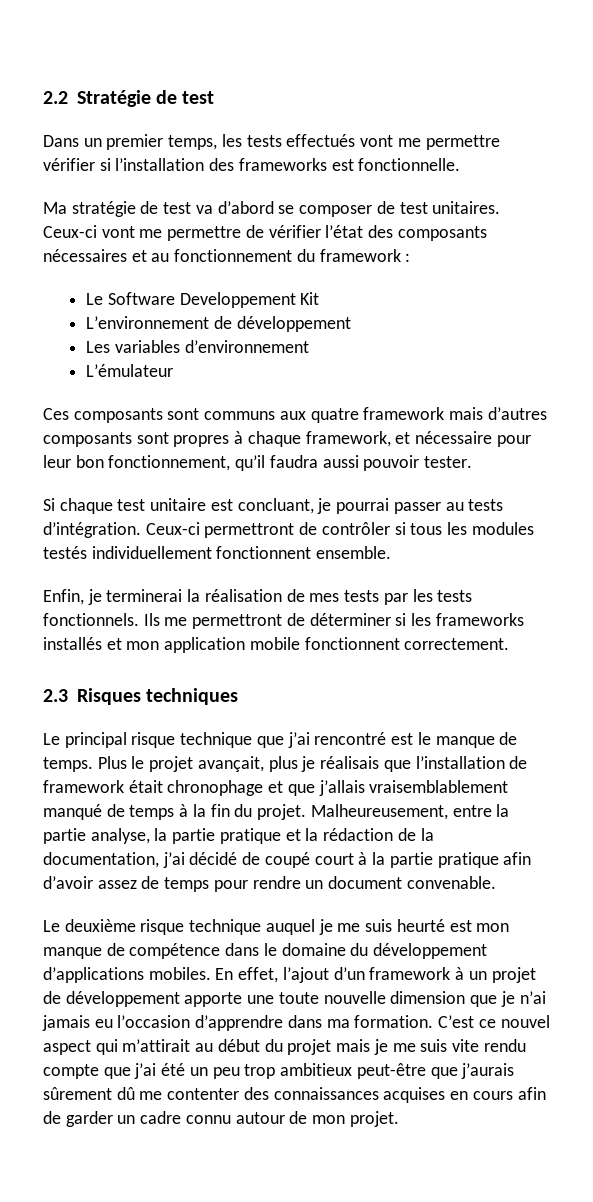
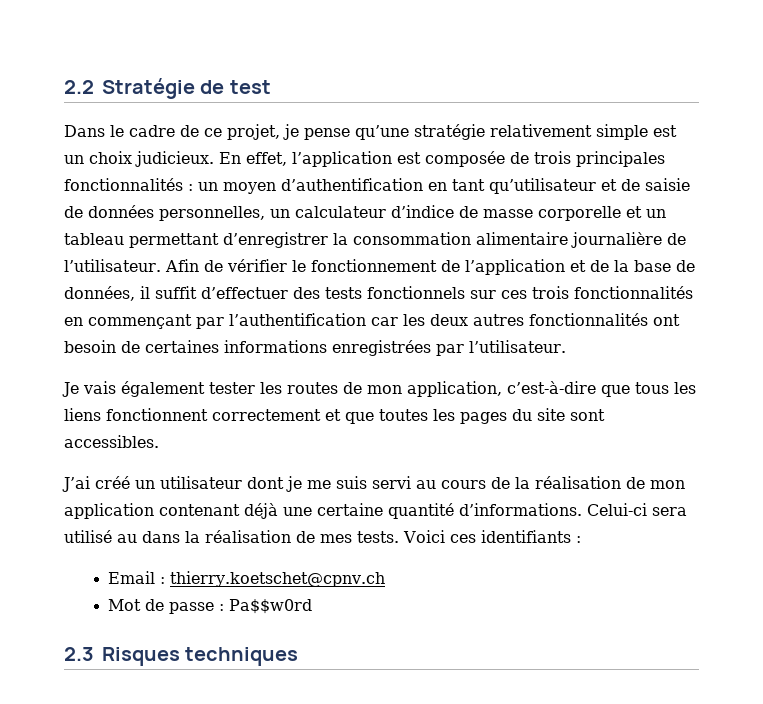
[83,134,500,150] [43,158,461,171] [43,201,501,217] [43,225,487,241] [43,249,411,262] [86,292,320,308] [86,316,351,332] [86,340,309,353] [86,364,174,377] [43,407,547,423] [43,431,531,447] [43,455,473,471] [43,498,504,514] [43,522,534,538] [43,546,392,559] [43,589,473,605] [43,613,524,629] [43,637,510,653] [43,688,239,705] [43,732,518,748] [43,756,528,772] [43,780,509,796] [43,804,510,820] [43,828,434,844] [43,852,532,868] [43,876,496,892] [43,919,510,935] [43,943,488,959] [43,967,536,983] [43,991,546,1007] [42,1015,550,1031] [43,1039,526,1055] [43,1063,515,1079] [43,1087,546,1103] [43,1111,399,1127] un premier temps, les tests effectués vont me permettre vérifier si l’installation des frameworks est fonctionnelle. // Ma stratégie de test va d’abord se composer de test unitaires. Ceux-ci vont me permettre de vérifier l’état des composants nécessaires et au fonctionnement du framework : // Le Software Developpement Kit // L’environnement de développement // Les variables d’environnement // L’émulateur // Ces composants sont communs aux quatre framework mais d’autres composants sont propres à chaque framework, et nécessaire pour leur bon fonctionnement, qu’il faudra aussi pouvoir tester. // Si chaque test unitaire est concluant, je pourrai passer au tests d’intégration. Ceux-ci permettront de contrôler si tous les modules testés individuellement fonctionnent ensemble. // Enfin, je terminerai la réalisation de mes tests par les tests fonctionnels. Ils me permettront de déterminer si les frameworks installés et mon application mobile fonctionnent correctement. // 2.3 Risques techniques // Le principal risque technique que j’ai rencontré est le manque de temps. Plus le projet avançait, plus je réalisais que l’installation de framework était chronophage et que j’allais vraisemblablement manqué de temps à la fin du projet. Malheureusement, entre la partie analyse, la partie pratique et la rédaction de la documentation, j’ai décidé de coupé court à la partie pratique afin d’avoir assez de temps pour rendre un document convenable. // Le deuxième risque technique auquel je me suis heurté est mon manque de compétence dans le domaine du développement d’applications mobiles. En effet, l’ajout d’un framework à un projet de développement apporte une toute nouvelle dimension que je n’ai jamais eu l’occasion d’apprendre dans ma formation. C’est ce nouvel aspect qui m’attirait au début du projet mais je me suis vite rendu compte que j’ai été un peu trop ambitieux peut-être que j’aurais sûrement dû me contenter des connaissances acquises en cours afin de garder un cadre connu autour de mon projet. -> [110,124,677,140] [64,151,665,167] [64,178,690,194] [64,205,666,221] [64,232,686,248] [64,259,695,275] [64,286,693,301] [64,313,680,329] [64,340,566,356] [62,381,696,397] [64,408,605,424] [64,435,159,448] [62,476,685,492] [64,503,687,519] [64,530,581,543] [108,571,386,587] [108,599,313,614] [64,647,299,666] le cadre de ce projet, je pense qu’une stratégie relativement simple est un choix judicieux. En effet, l’application est composée de trois principales fonctionnalités : un moyen d’authentification en tant qu’utilisateur et de saisie de données personnelles, un calculateur d’indice de masse corporelle et un tableau permettant d’enregistrer la consommation alimentaire journalière de l’utilisateur. Afin de vérifier le fonctionnement de l’application et de la base de données, il suffit d’effectuer des tests fonctionnels sur ces trois fonctionnalités en commençant par l’authentification car les deux autres fonctionnalités ont besoin de certaines informations enregistrées par l’utilisateur. // Je vais également tester les routes de mon application, c’est-à-dire que tous les liens fonctionnent correctement et que toutes les pages du site sont accessibles. // J’ai créé un utilisateur dont je me suis servi au cours de la réalisation de mon application contenant déjà une certaine quantité d’informations. Celui-ci sera utilisé au dans la réalisation de mes tests. Voici ces identifiants : // Email : thierry.koetschet@cpnv.ch // Mot de passe : Pa$$w0rd // 2.3 Risques techniques

